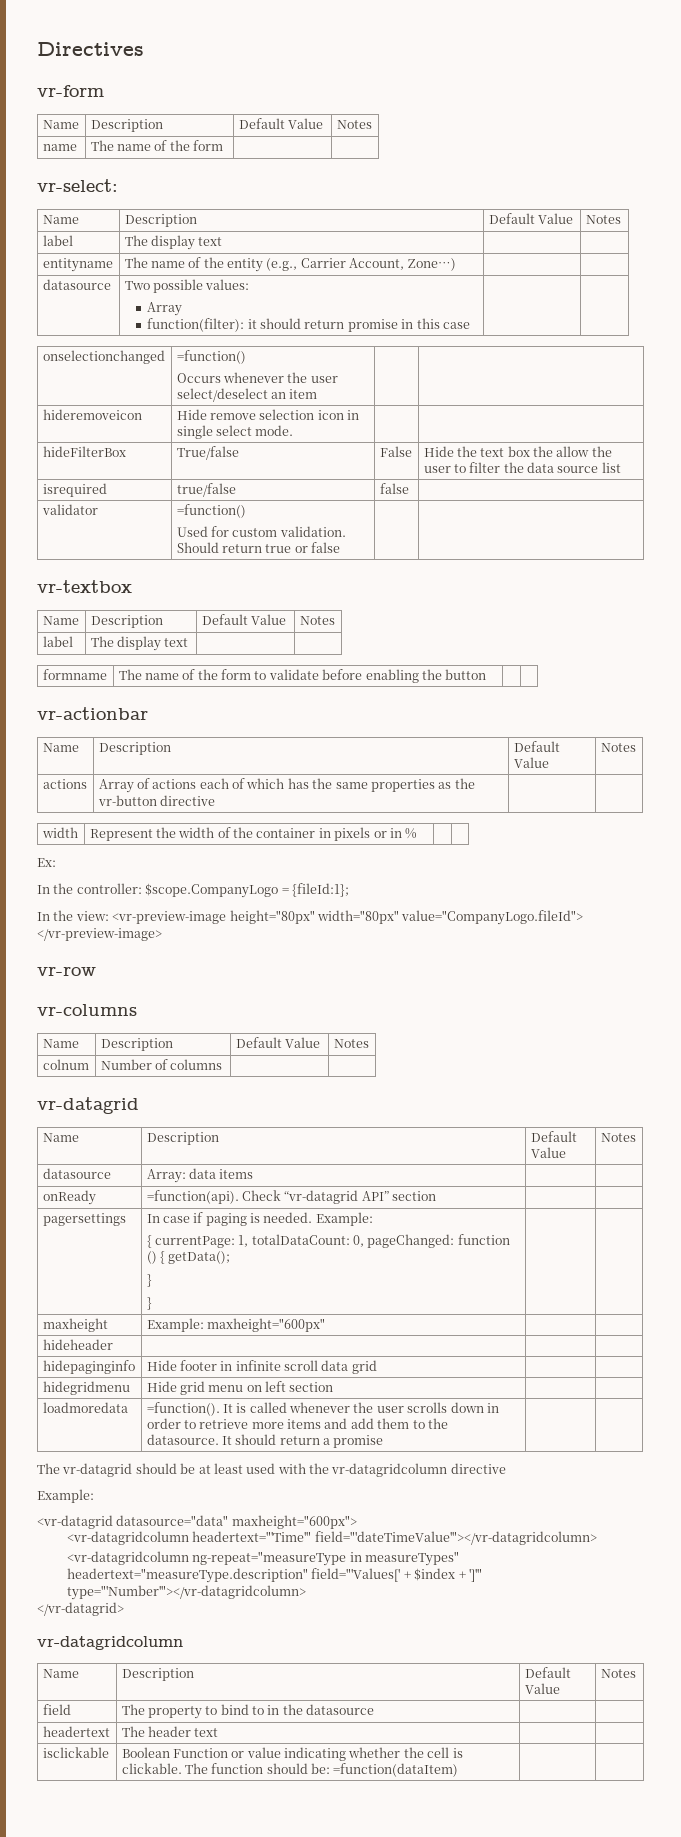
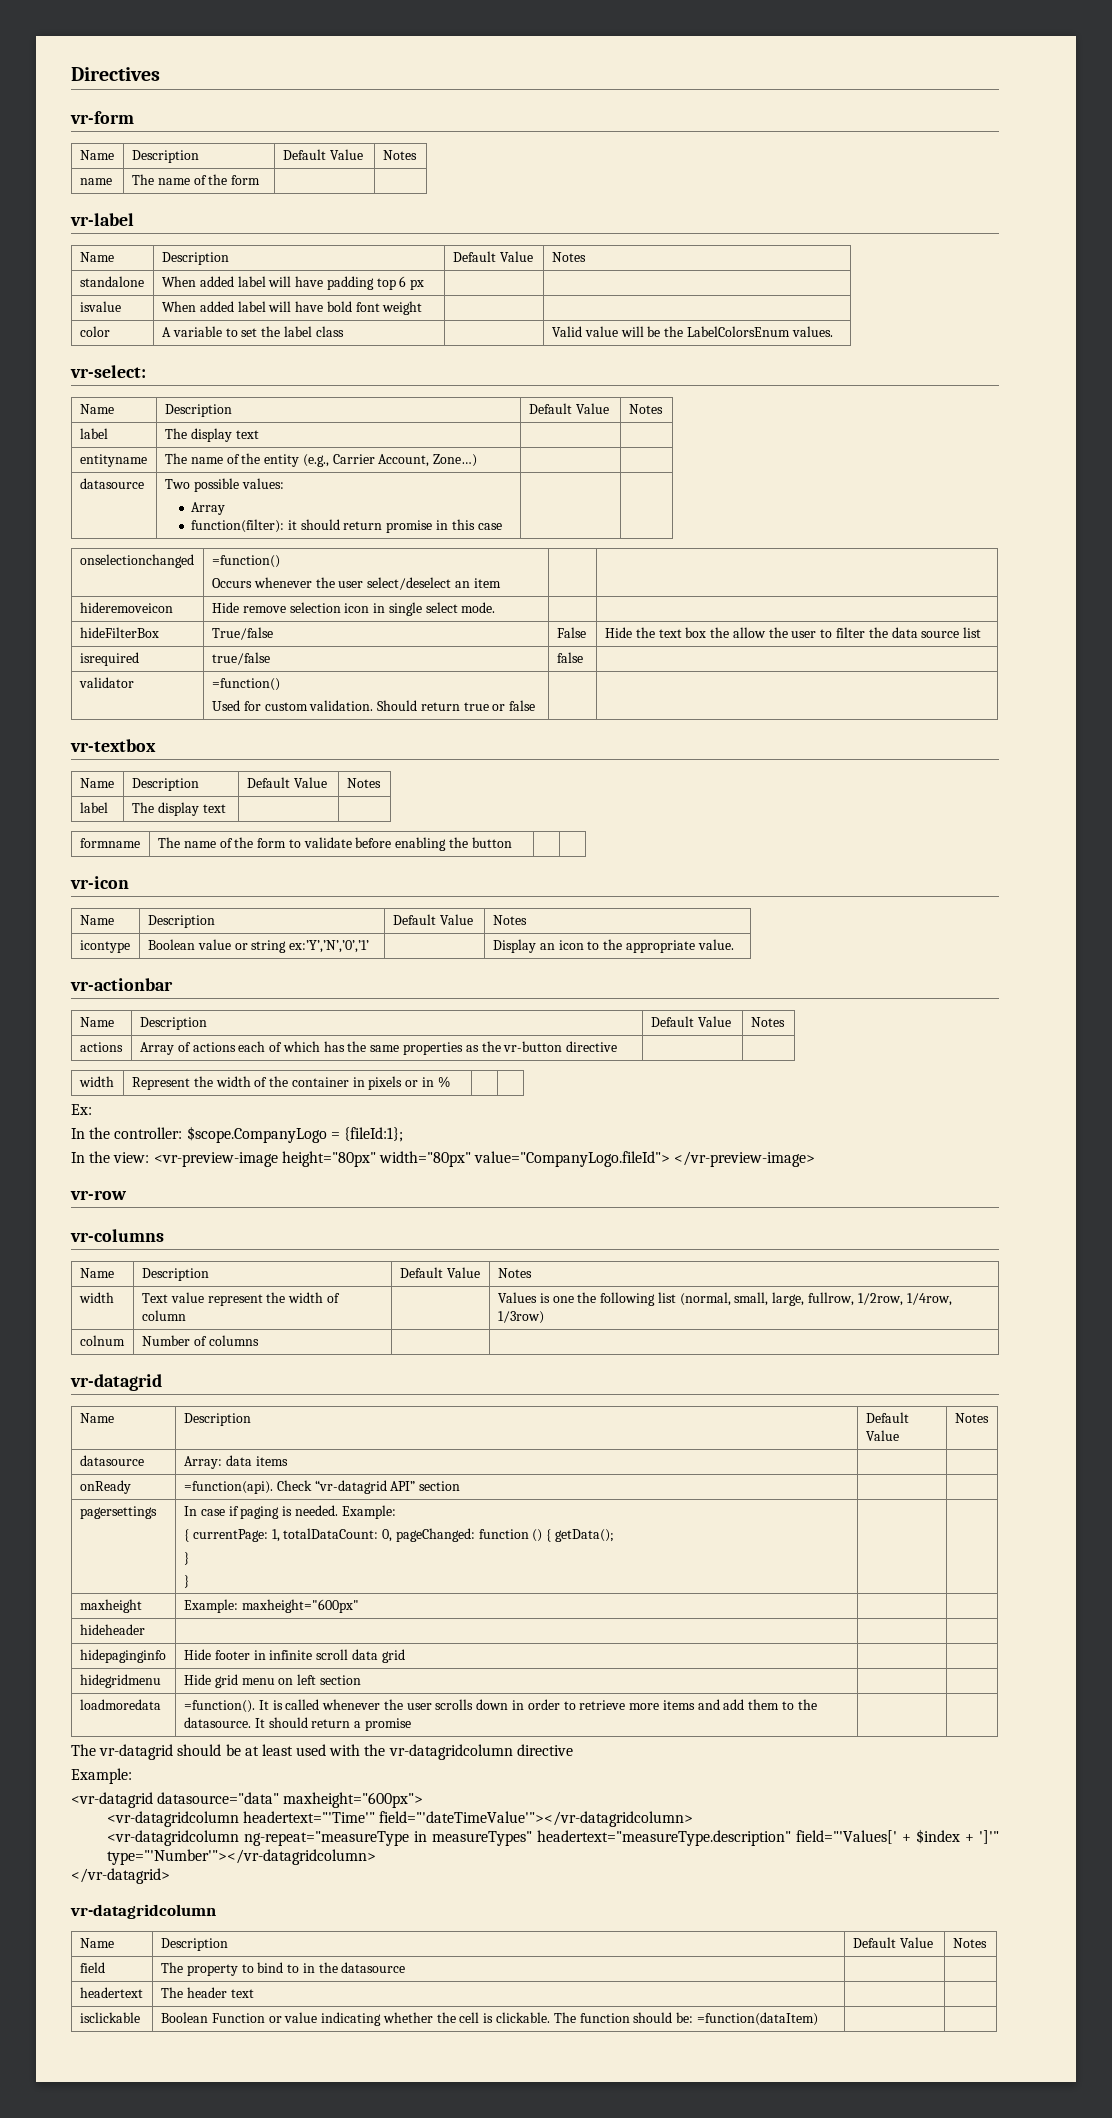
(224, 145) none -> [70,213,134,226] [79,252,114,262] [161,252,229,265] [452,251,533,262] [551,252,586,262] [79,276,144,287] [161,276,425,290] [79,301,121,312] [161,301,423,315] [79,326,110,337] [161,326,344,337] [551,326,833,337] // vr-label // Name | Description | Default Value | Notes // standalone | When added label will have padding top 6 px | | // isvalue | When added label will have bold font weight | | // color | A variable to set the label class | | Valid value will be the LabelColorsEnum values.
(487, 674) none -> [70,876,129,889] [79,915,114,925] [147,915,215,928] [392,914,473,925] [492,915,527,925] [79,940,130,953] [147,939,370,953] [492,939,734,953] // vr-icon // Name | Description | Default Value | Notes // icontype | Boolean value or string ex:’Y’,’N’,’0’,’1’ | | Display an icon to the appropriate value.
(369, 1043) none -> [78,1292,114,1303] [141,1292,340,1306] [141,1310,186,1321] [497,1292,952,1306] [497,1311,544,1324] // width | Text value represent the width of column | | Values is one the following list (normal, small, large, fullrow, 1/2row, 1/4row, 1/3row)

